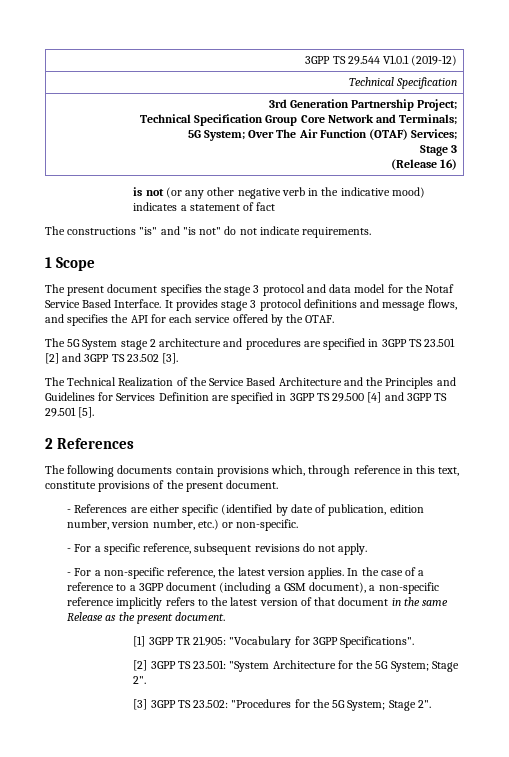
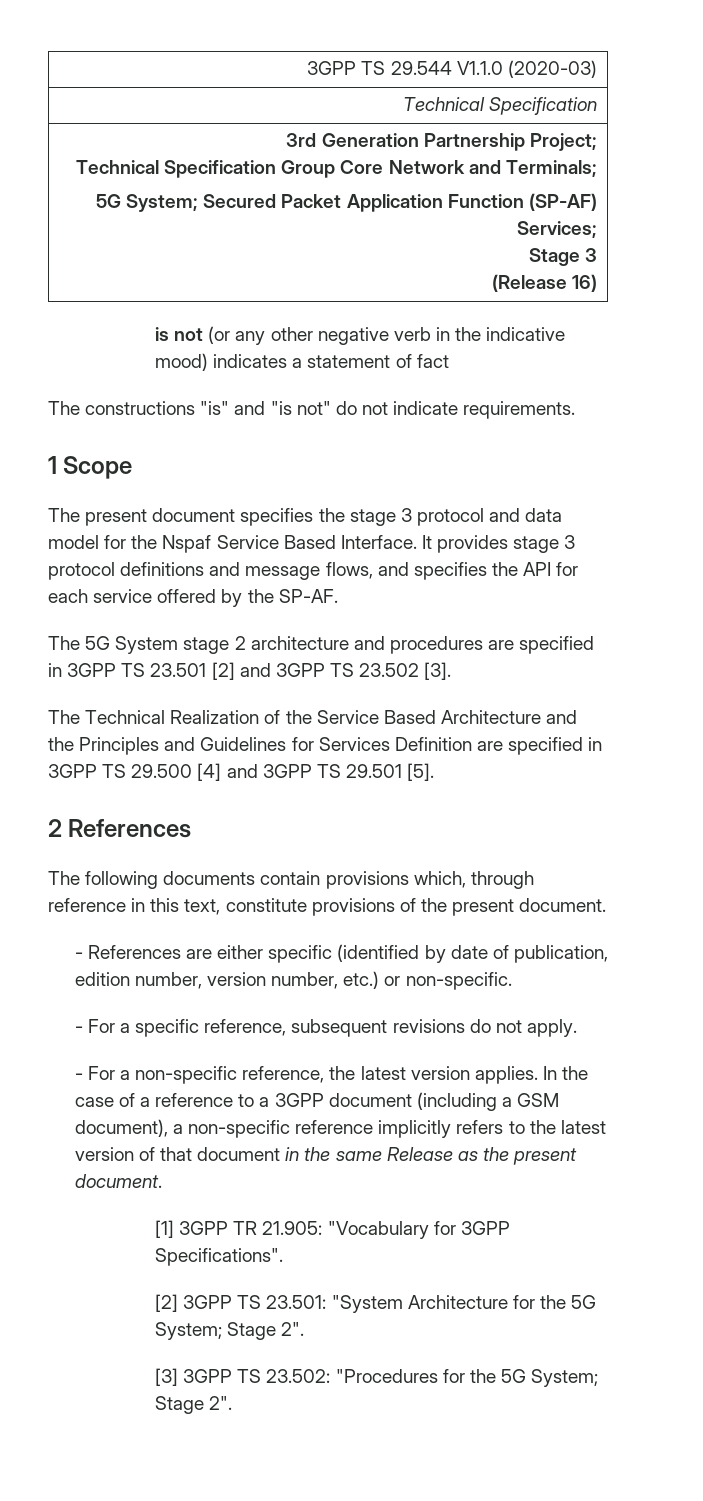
[383,55,458,66] V1.0.1 (2019-12) -> [456,60,597,78] V1.1.0 (2020-03)
[248,129,409,140] Over The Air Function (OTAF) -> [203,193,597,212] Secured Packet Application Function (SP-AF)
[425,284,455,293] Notaf -> [162,535,212,553] Nspaf
[305,315,335,323] OTAF. -> [278,589,338,603] SP-AF.

